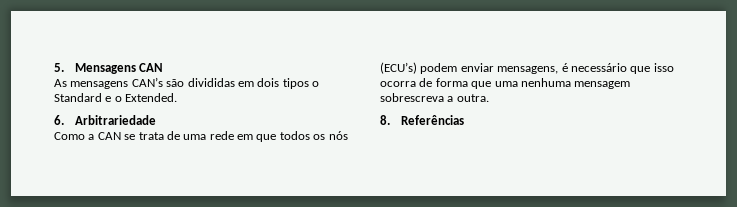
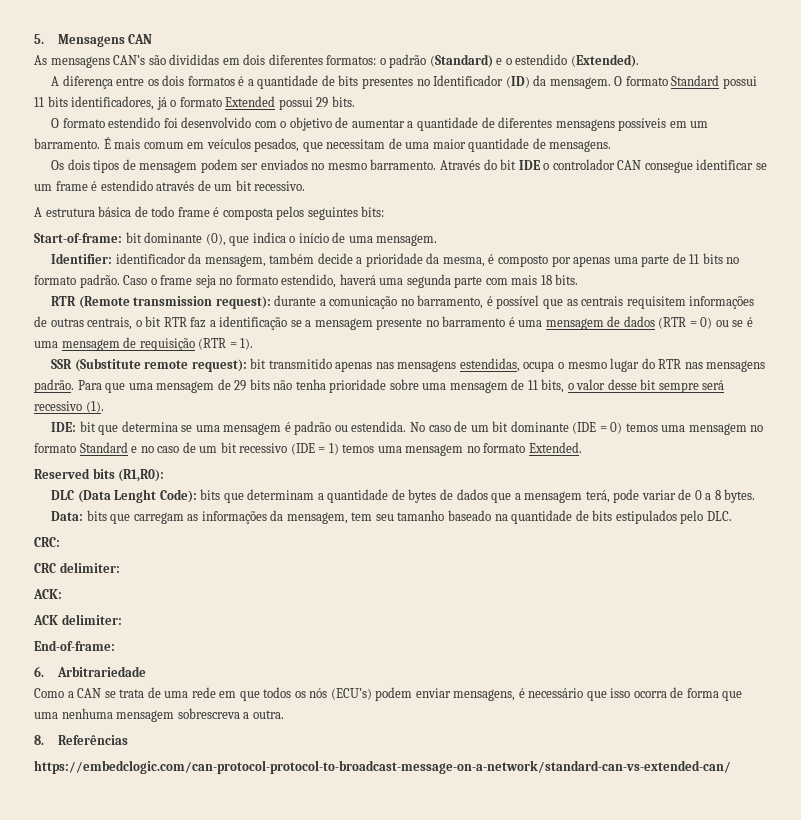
[282,78,319,89] [54,93,178,102] tipos o Standard e o Extended. -> [268,54,639,68] [51,75,757,89] [34,96,355,110] [51,117,709,131] [34,137,612,152] [51,159,767,173] [34,180,306,191] [34,206,385,220] [34,232,438,246] [51,253,740,267] [34,274,579,288] [51,295,755,309] [34,316,753,330] [34,337,254,351] [51,358,766,372] [34,379,725,393] [34,401,104,413] [51,421,764,435] [34,442,582,456] [34,468,165,482] [51,489,756,503] [51,510,732,524] [34,537,60,547] [34,562,120,573] [33,589,62,599] [33,614,122,625] [34,640,115,651] diferentes formatos: o padrão (Standard) e o estendido (Extended). // A diferença entre os dois formatos é a quantidade de bits presentes no Identificador (ID) da mensagem. O formato Standard possui 11 bits identificadores, já o formato Extended possui 29 bits. // O formato estendido foi desenvolvido com o objetivo de aumentar a quantidade de diferentes mensagens possíveis em um barramento. É mais comum em veículos pesados, que necessitam de uma maior quantidade de mensagens. // Os dois tipos de mensagem podem ser enviados no mesmo barramento. Através do bit IDE o controlador CAN consegue identificar se um frame é estendido através de um bit recessivo. // A estrutura básica de todo frame é composta pelos seguintes bits: // Start-of-frame: bit dominante (0), que indica o início de uma mensagem. // Identifier: identificador da mensagem, também decide a prioridade da mesma, é composto por apenas uma parte de 11 bits no formato padrão. Caso o frame seja no formato estendido, haverá uma segunda parte com mais 18 bits. // RTR (Remote transmission request): durante a comunicação no barramento, é possível que as centrais requisitem informações de outras centrais, o bit RTR faz a identificação se a mensagem presente no barramento é uma mensagem de dados (RTR = 0) ou se é uma mensagem de requisição (RTR = 1). // SSR (Substitute remote request): bit transmitido apenas nas mensagens estendidas, ocupa o mesmo lugar do RTR nas mensagens padrão. Para que uma mensagem de 29 bits não tenha prioridade sobre uma mensagem de 11 bits, o valor desse bit sempre será recessivo (1). // IDE: bit que determina se uma mensagem é padrão ou estendida. No caso de um bit dominante (IDE = 0) temos uma mensagem no formato Standard e no caso de um bit recessivo (IDE = 1) temos uma mensagem no formato Extended. // Reserved bits (R1,R0): // DLC (Data Lenght Code): bits que determinam a quantidade de bytes de dados que a mensagem terá, pode variar de 0 a 8 bytes. // Data: bits que carregam as informações da mensagem, tem seu tamanho baseado na quantidade de bits estipulados pelo DLC. // CRC: // CRC delimiter: // ACK: // ACK delimiter: // End-of-frame:
(465, 120) none -> [34,760,731,774] // https://embedclogic.com/can-protocol-protocol-to-broadcast-message-on-a-network/standard-can-vs-extended-can/

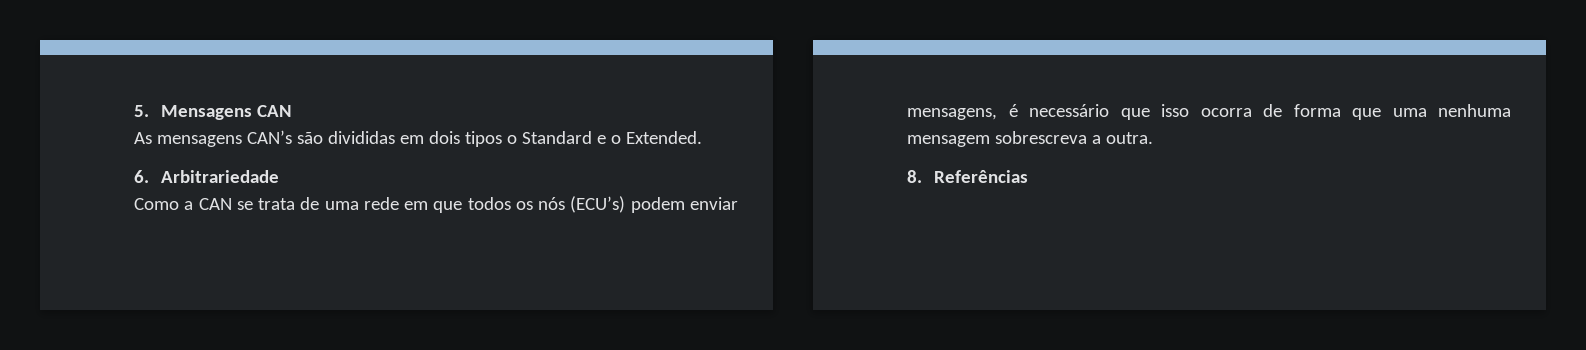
[268,54,639,68] [51,75,757,89] [34,96,355,110] [51,117,709,131] [34,137,612,152] [51,159,767,173] [34,180,306,191] [34,206,385,220] [34,232,438,246] [51,253,740,267] [34,274,579,288] [51,295,755,309] [34,316,753,330] [34,337,254,351] [51,358,766,372] [34,379,725,393] [34,401,104,413] [51,421,764,435] [34,442,582,456] [34,468,165,482] [51,489,756,503] [51,510,732,524] [34,537,60,547] [34,562,120,573] [33,589,62,599] [33,614,122,625] [34,640,115,651] diferentes formatos: o padrão (Standard) e o estendido (Extended). // A diferença entre os dois formatos é a quantidade de bits presentes no Identificador (ID) da mensagem. O formato Standard possui 11 bits identificadores, já o formato Extended possui 29 bits. // O formato estendido foi desenvolvido com o objetivo de aumentar a quantidade de diferentes mensagens possíveis em um barramento. É mais comum em veículos pesados, que necessitam de uma maior quantidade de mensagens. // Os dois tipos de mensagem podem ser enviados no mesmo barramento. Através do bit IDE o controlador CAN consegue identificar se um frame é estendido através de um bit recessivo. // A estrutura básica de todo frame é composta pelos seguintes bits: // Start-of-frame: bit dominante (0), que indica o início de uma mensagem. // Identifier: identificador da mensagem, também decide a prioridade da mesma, é composto por apenas uma parte de 11 bits no formato padrão. Caso o frame seja no formato estendido, haverá uma segunda parte com mais 18 bits. // RTR (Remote transmission request): durante a comunicação no barramento, é possível que as centrais requisitem informações de outras centrais, o bit RTR faz a identificação se a mensagem presente no barramento é uma mensagem de dados (RTR = 0) ou se é uma mensagem de requisição (RTR = 1). // SSR (Substitute remote request): bit transmitido apenas nas mensagens estendidas, ocupa o mesmo lugar do RTR nas mensagens padrão. Para que uma mensagem de 29 bits não tenha prioridade sobre uma mensagem de 11 bits, o valor desse bit sempre será recessivo (1). // IDE: bit que determina se uma mensagem é padrão ou estendida. No caso de um bit dominante (IDE = 0) temos uma mensagem no formato Standard e no caso de um bit recessivo (IDE = 1) temos uma mensagem no formato Extended. // Reserved bits (R1,R0): // DLC (Data Lenght Code): bits que determinam a quantidade de bytes de dados que a mensagem terá, pode variar de 0 a 8 bytes. // Data: bits que carregam as informações da mensagem, tem seu tamanho baseado na quantidade de bits estipulados pelo DLC. // CRC: // CRC delimiter: // ACK: // ACK delimiter: // End-of-frame: -> [464,131,702,147] tipos o Standard e o Extended.
[34,760,731,774] // https://embedclogic.com/can-protocol-protocol-to-broadcast-message-on-a-network/standard-can-vs-extended-can/ -> (1029, 176) none

